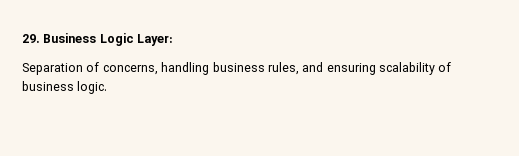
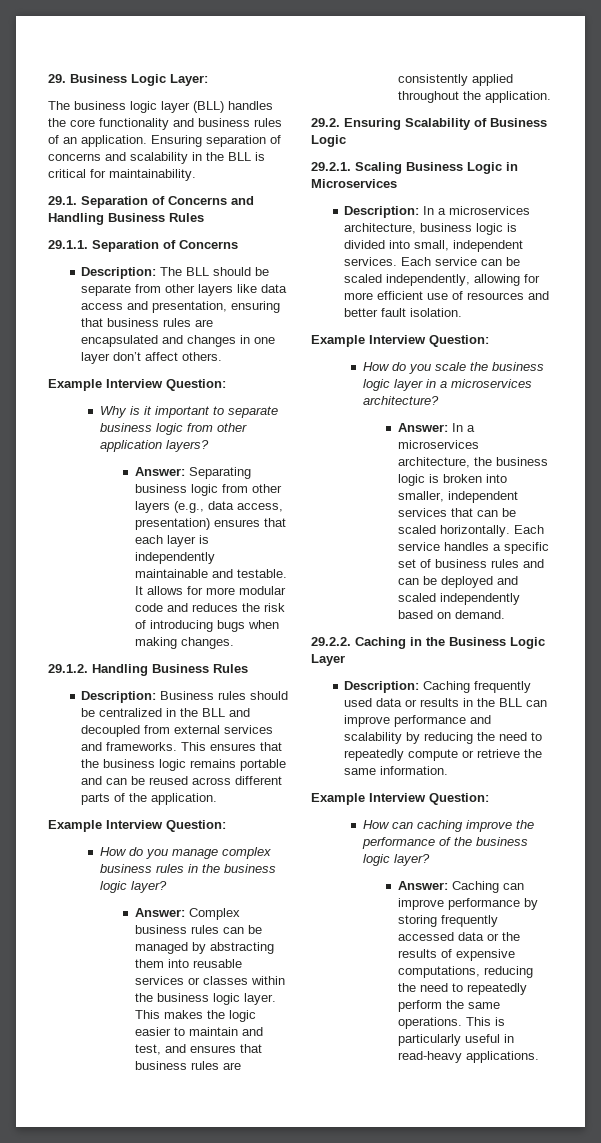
[22,62,452,75] [22,81,108,94] Separation of concerns, handling business rules, and ensuring scalability of business logic. -> [48,101,273,113] [48,118,282,130] [48,135,281,147] [48,152,265,164] [48,169,196,181] [48,196,254,208] [48,213,204,225] [48,240,238,252] [81,267,270,279] [81,284,288,296] [81,301,281,313] [81,318,214,327] [81,335,276,347] [81,352,223,364] [48,379,226,391] [100,406,279,418] [100,423,248,435] [100,440,210,452] [134,467,251,479] [134,484,282,496] [134,501,283,513] [134,518,286,530] [134,535,209,547] [134,552,215,564] [134,569,287,578] [134,586,286,595] [134,603,285,612] [134,620,279,632] [134,637,234,649] [48,664,248,676] [81,691,289,703] [81,708,251,717] [81,725,274,737] [81,742,283,751] [81,759,287,771] [81,776,283,785] [81,793,218,805] [48,820,226,832] [100,847,272,859] [100,864,277,873] [100,881,168,893] [134,908,240,920] [134,925,262,934] [134,942,274,954] [134,959,242,968] [134,976,285,985] [134,993,276,1005] [134,1010,256,1022] [134,1027,263,1036] [134,1044,262,1055] [134,1061,241,1070] [397,74,513,86] [397,91,551,103] [311,118,547,130] [311,135,346,147] [311,162,518,174] [311,179,397,188] [344,206,531,218] [344,223,518,235] [344,240,524,252] [344,257,521,266] [344,274,541,286] [344,291,550,300] [344,308,463,317] [311,335,489,347] [363,362,545,374] [363,379,533,391] [363,396,440,405] [397,423,475,432] [397,440,479,449] [397,457,548,468] [397,474,507,486] [397,491,518,503] [397,508,516,517] [397,525,544,537] [397,542,549,554] [397,559,544,568] [397,576,518,588] [397,593,520,605] [397,610,505,619] [311,637,545,649] [311,654,345,666] [344,681,532,693] [344,698,548,707] [344,715,492,727] [344,732,543,744] [344,749,543,761] [344,766,449,775] [311,793,489,805] [363,820,535,832] [362,837,529,849] [363,854,431,866] [397,881,524,893] [397,898,538,910] [397,915,498,927] [397,932,520,941] [397,949,515,961] [397,966,533,978] [397,983,527,995] [397,1000,500,1012] [397,1017,505,1029] [397,1034,514,1046] [397,1051,539,1063] The business logic layer (BLL) handles the core functionality and business rules of an application. Ensuring separation of concerns and scalability in the BLL is critical for maintainability. // 29.1. Separation of Concerns and Handling Business Rules // 29.1.1. Separation of Concerns // Description: The BLL should be separate from other layers like data access and presentation, ensuring that business rules are encapsulated and changes in one layer don’t affect others. // Example Interview Question: // Why is it important to separate business logic from other application layers? // Answer: Separating business logic from other layers (e.g., data access, presentation) ensures that each layer is independently maintainable and testable. It allows for more modular code and reduces the risk of introducing bugs when making changes. // 29.1.2. Handling Business Rules // Description: Business rules should be centralized in the BLL and decoupled from external services and frameworks. This ensures that the business logic remains portable and can be reused across different parts of the application. // Example Interview Question: // How do you manage complex business rules in the business logic layer? // Answer: Complex business rules can be managed by abstracting them into reusable services or classes within the business logic layer. This makes the logic easier to maintain and test, and ensures that business rules are consistently applied throughout the application. // 29.2. Ensuring Scalability of Business Logic // 29.2.1. Scaling Business Logic in Microservices // Description: In a microservices architecture, business logic is divided into small, independent services. Each service can be scaled independently, allowing for more efficient use of resources and better fault isolation. // Example Interview Question: // How do you scale the business logic layer in a microservices architecture? // Answer: In a microservices architecture, the business logic is broken into smaller, independent services that can be scaled horizontally. Each service handles a specific set of business rules and can be deployed and scaled independently based on demand. // 29.2.2. Caching in the Business Logic Layer // Description: Caching frequently used data or results in the BLL can improve performance and scalability by reducing the need to repeatedly compute or retrieve the same information. // Example Interview Question: // How can caching improve the performance of the business logic layer? // Answer: Caching can improve performance by storing frequently accessed data or the results of expensive computations, reducing the need to repeatedly perform the same operations. This is particularly useful in read-heavy applications.

